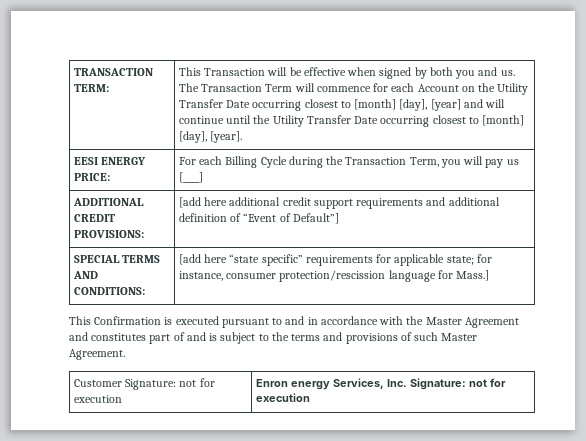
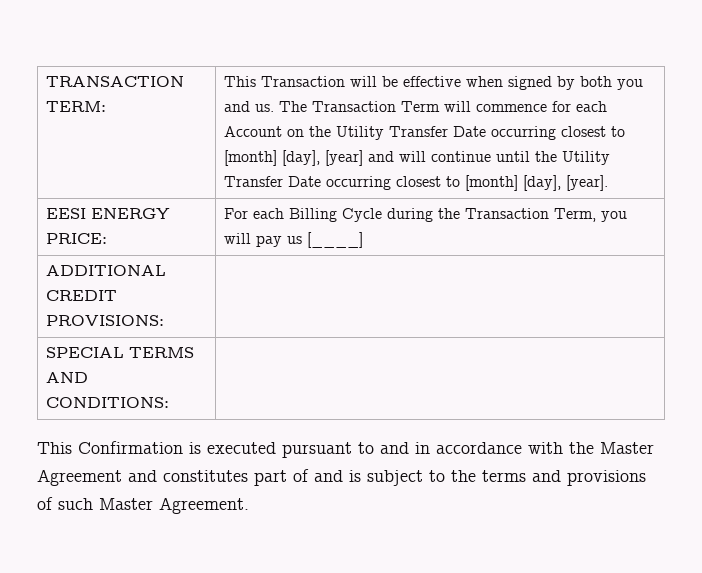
[178,197,500,209] [178,213,339,224] [73,255,161,263] [72,271,98,279] [73,287,145,295] [178,254,492,266] [178,270,490,282] [add here additional credit support requirements and additional definition of “Event of Default”] // SPECIAL TERMS AND CONDITIONS: | [add here “state specific” requirements for applicable state; for instance, consumer protection/rescission language for Mass.] -> [45,347,194,358] [45,372,88,383] [45,397,169,408] // SPECIAL TERMS AND CONDITIONS: |
[73,378,215,390] [73,395,122,403] [255,378,506,390] [255,393,310,402] // Customer Signature: not for execution | Enron energy Services, Inc. Signature: not for execution -> (249, 505) none

